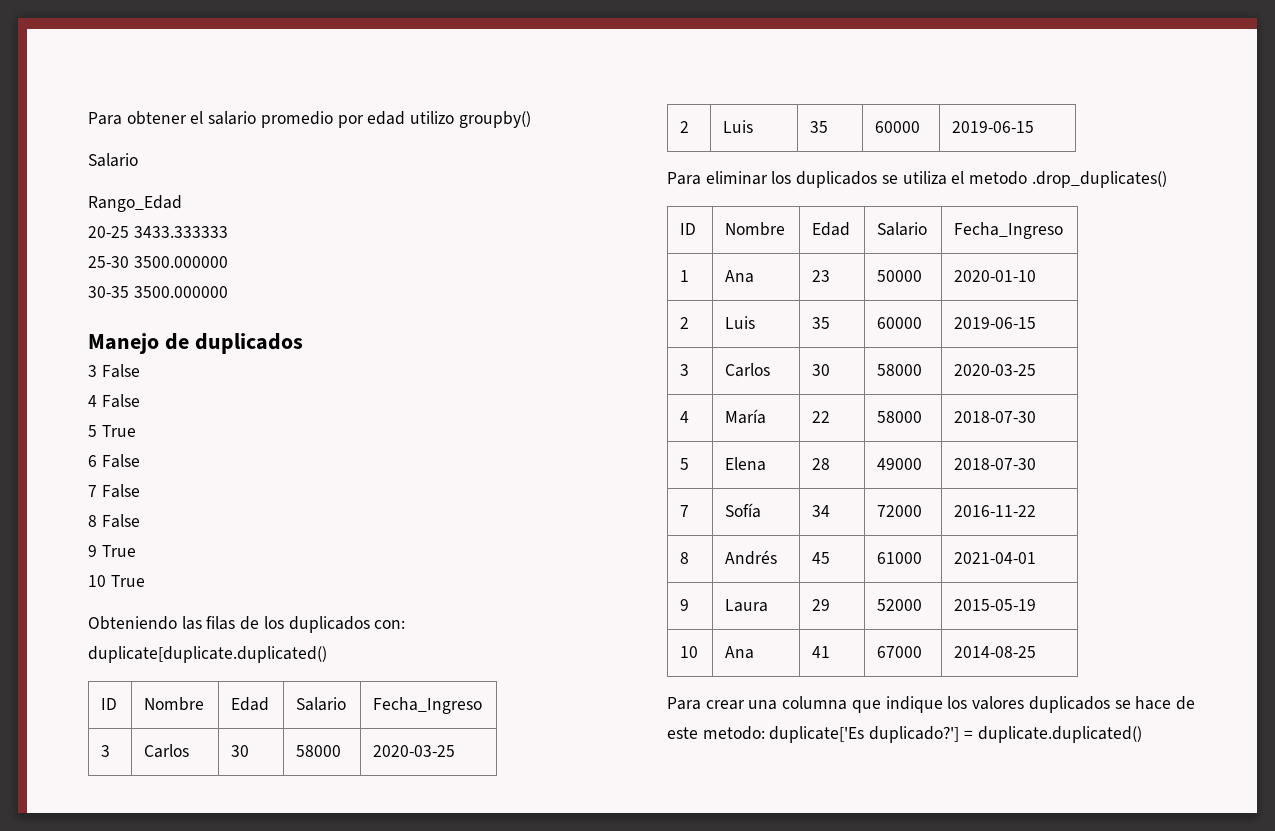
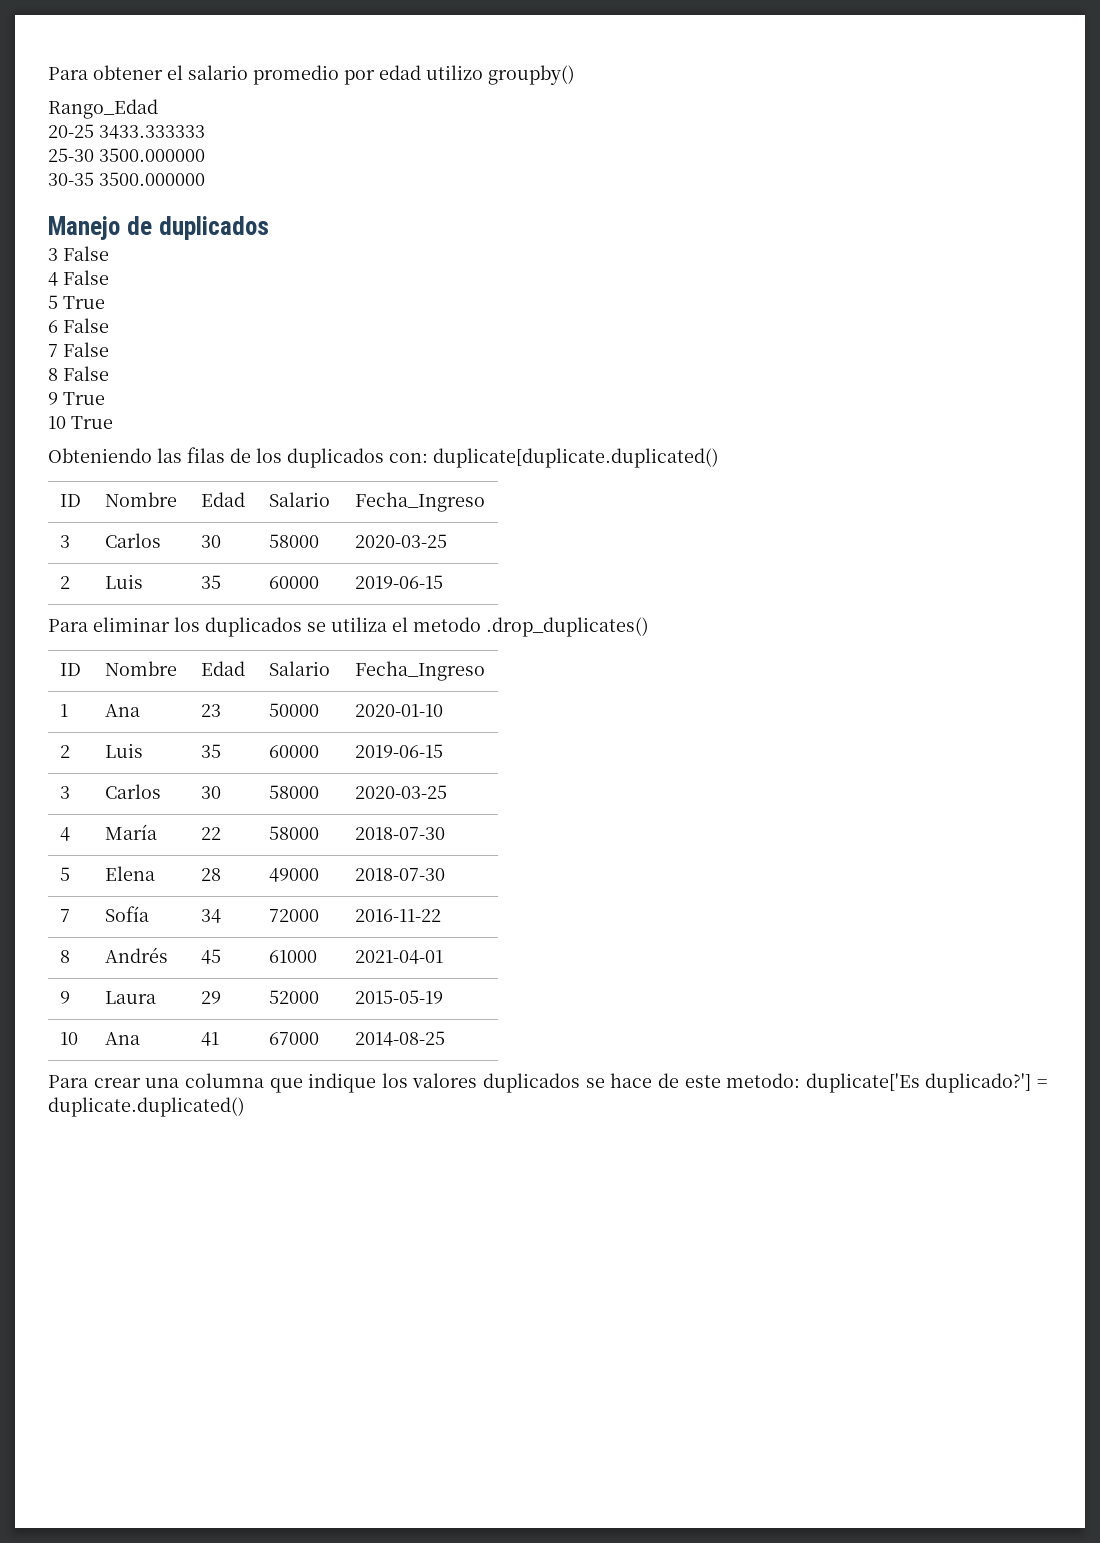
[88,153,138,167] // Salario -> (575, 75) none

